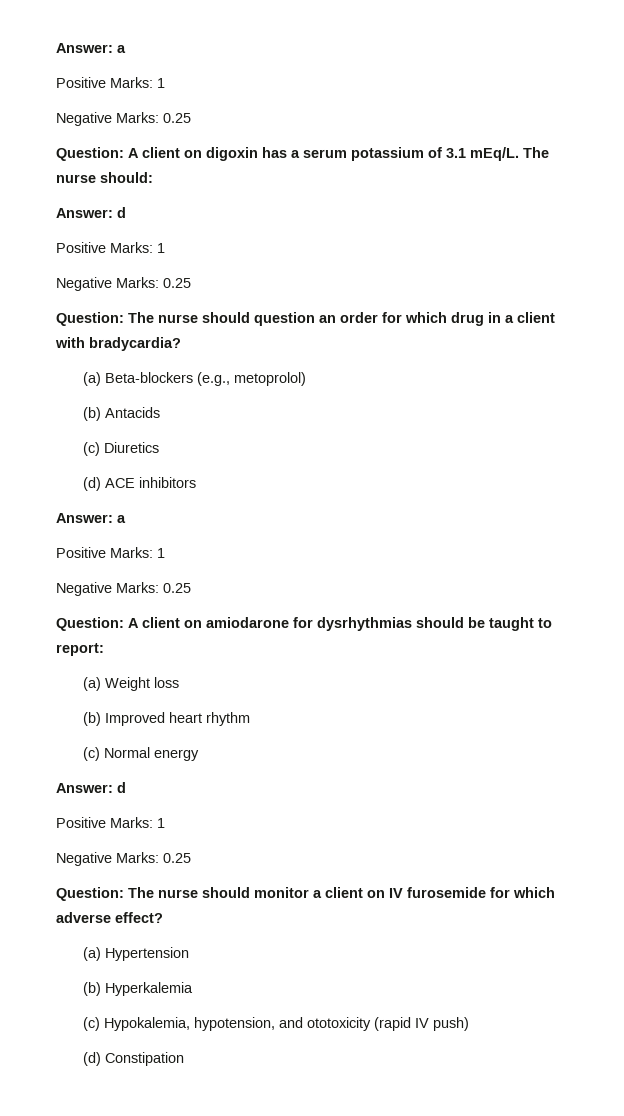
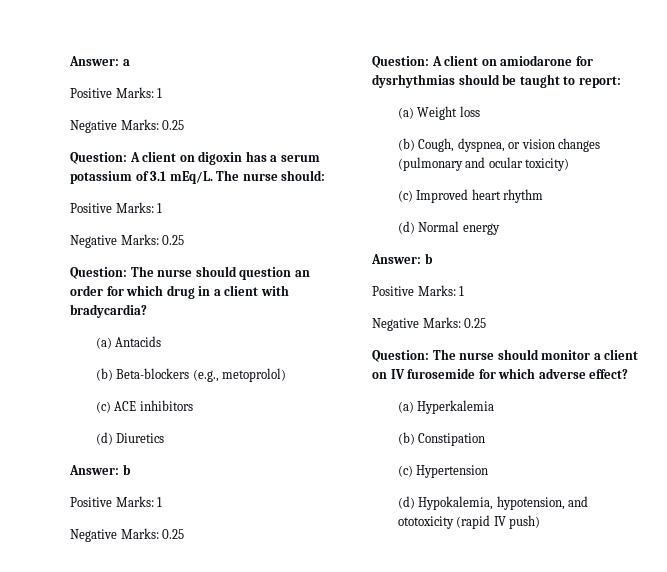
[56,207,126,218] // Answer: d -> (326, 175) none
(101, 379) none -> [115,336,162,347] [95,368,113,381] Antacids // (b)
[82,407,160,421] [82,442,159,456] [82,477,101,491] // (b) Antacids // (c) Diuretics // (d) -> [95,401,111,413] // (c)
[56,513,126,523] // Answer: a -> [95,432,165,445] [69,464,131,475] // (d) Diuretics // Answer: b
(101, 719) none -> [418,138,601,152] [397,157,570,171] [397,190,413,202] Cough, dyspnea, or vision changes (pulmonary and ocular toxicity) // (c)
[82,747,100,761] (c) -> [397,221,415,234] (d)
[117,782,126,793] d -> [424,253,433,264] b
[104,947,189,961] [82,982,193,996] [82,1017,100,1031] Hypertension // (b) Hyperkalemia // (c) -> [417,400,495,414] [397,432,486,446] [397,465,489,478] [397,496,415,509] Hyperkalemia // (b) Constipation // (c) Hypertension // (d)
[82,1052,184,1066] // (d) Constipation -> (541, 522) none

